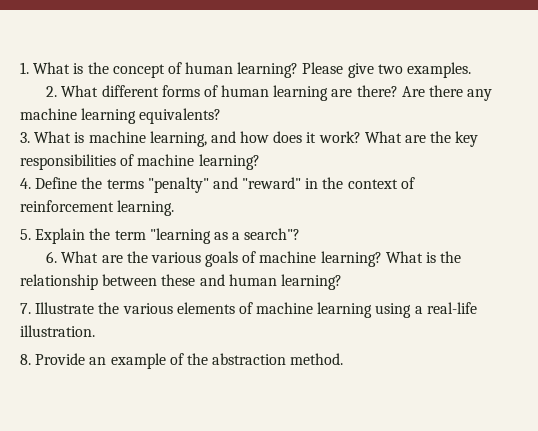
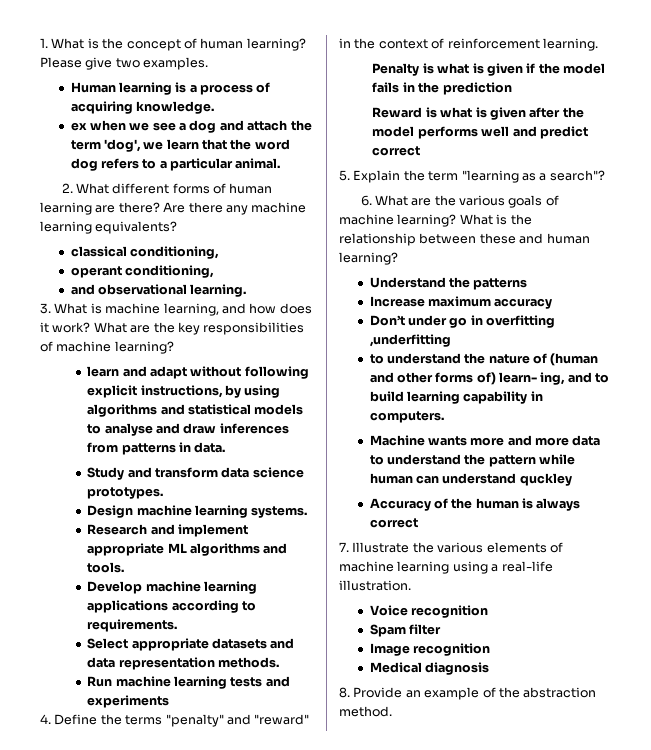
(472, 70) none -> [70,82,271,95] [70,101,214,114] [70,120,312,133] [70,139,290,152] [70,158,281,171] // Human learning is a process of acquiring knowledge. // ex when we see a dog and attach the term 'dog', we learn that the word dog refers to a particular animal.
(222, 116) none -> [70,246,219,259] [70,265,214,278] [70,284,247,297] // classical conditioning, // operant conditioning, // and observational learning.
(260, 162) none -> [87,366,309,379] [87,385,281,398] [87,404,304,417] [87,423,289,436] [87,442,226,455] [87,467,304,480] [87,487,164,499] [87,505,308,518] [87,524,248,537] [87,543,288,556] [87,562,125,573] [87,581,257,594] [87,600,256,613] [87,619,178,632] [87,638,295,651] [87,657,279,670] [87,676,290,689] [87,695,170,708] // learn and adapt without following explicit instructions, by using algorithms and statistical models to analyse and draw inferences from patterns in data. // Study and transform data science prototypes. // Design machine learning systems. // Research and implement appropriate ML algorithms and tools. // Develop machine learning applications according to requirements. // Select appropriate datasets and data representation methods. // Run machine learning tests and experiments
(175, 208) none -> [372,63,606,76] [372,82,512,95] [372,107,584,120] [372,126,588,139] [372,146,421,156] // Penalty is what is given if the model fails in the prediction // Reward is what is given after the model performs well and predict correct
(342, 282) none -> [369,277,528,290] [369,296,553,309] [369,315,555,328] [369,334,451,347] [369,353,599,366] [369,372,610,385] [369,391,543,404] [369,411,444,423] [369,435,601,446] [369,454,575,467] [369,473,572,486] [369,498,581,511] [369,518,418,528] // Understand the patterns // Increase maximum accuracy // Don’t under go in overfitting ,underfitting // to understand the nature of (human and other forms of) learn- ing, and to build learning capability in computers. // Machine wants more and more data to understand the pattern while human can understand quckley // Accuracy of the human is always correct
(95, 331) none -> [369,605,488,618] [369,624,441,637] [369,643,490,656] [369,662,489,675] // Voice recognition // Spam filter // Image recognition // Medical diagnosis

